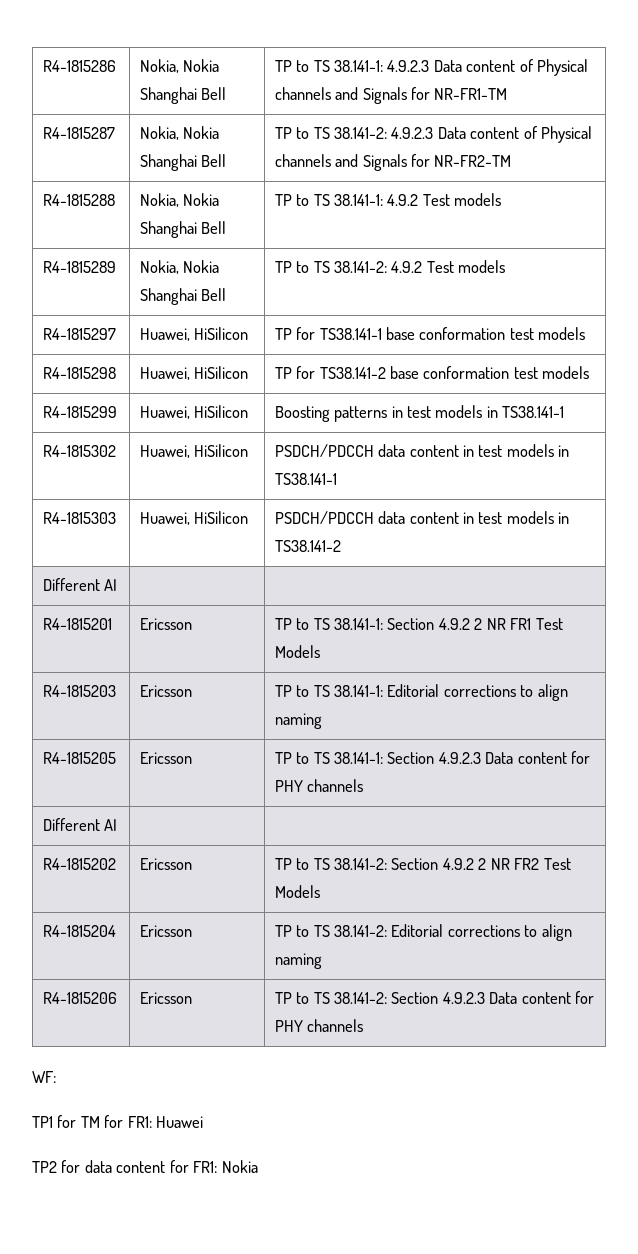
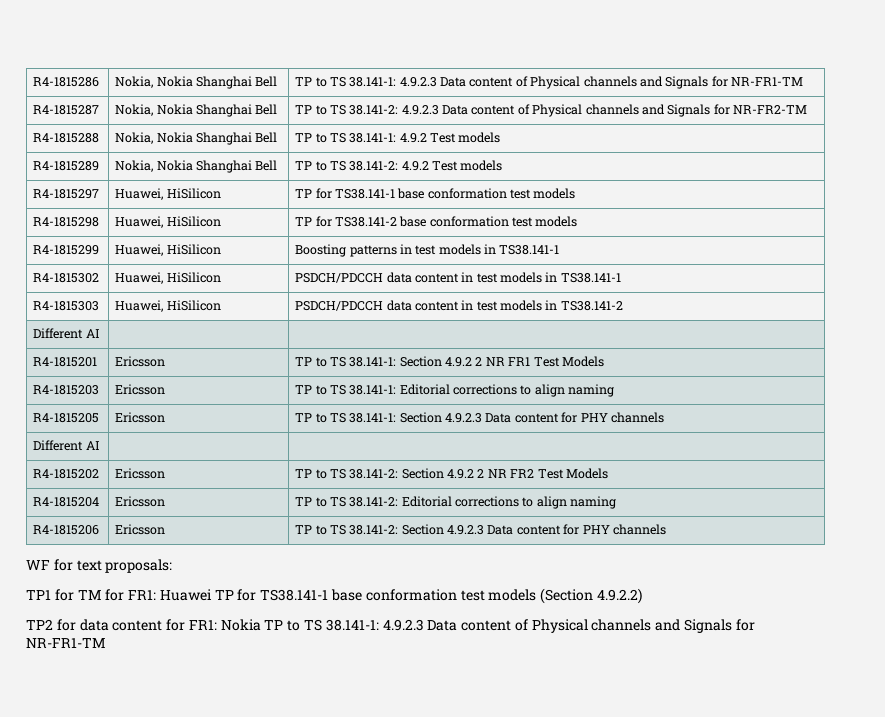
[32,1071,56,1083] WF: -> [26,559,173,573] WF for text proposals:
(204, 1122) none -> [214,588,642,604] TP for TS38.141-1 base conformation test models (Section 4.9.2.2)
(258, 1166) none -> [264,619,755,633] [26,638,106,648] TP to TS 38.141-1: 4.9.2.3 Data content of Physical channels and Signals for NR-FR1-TM

